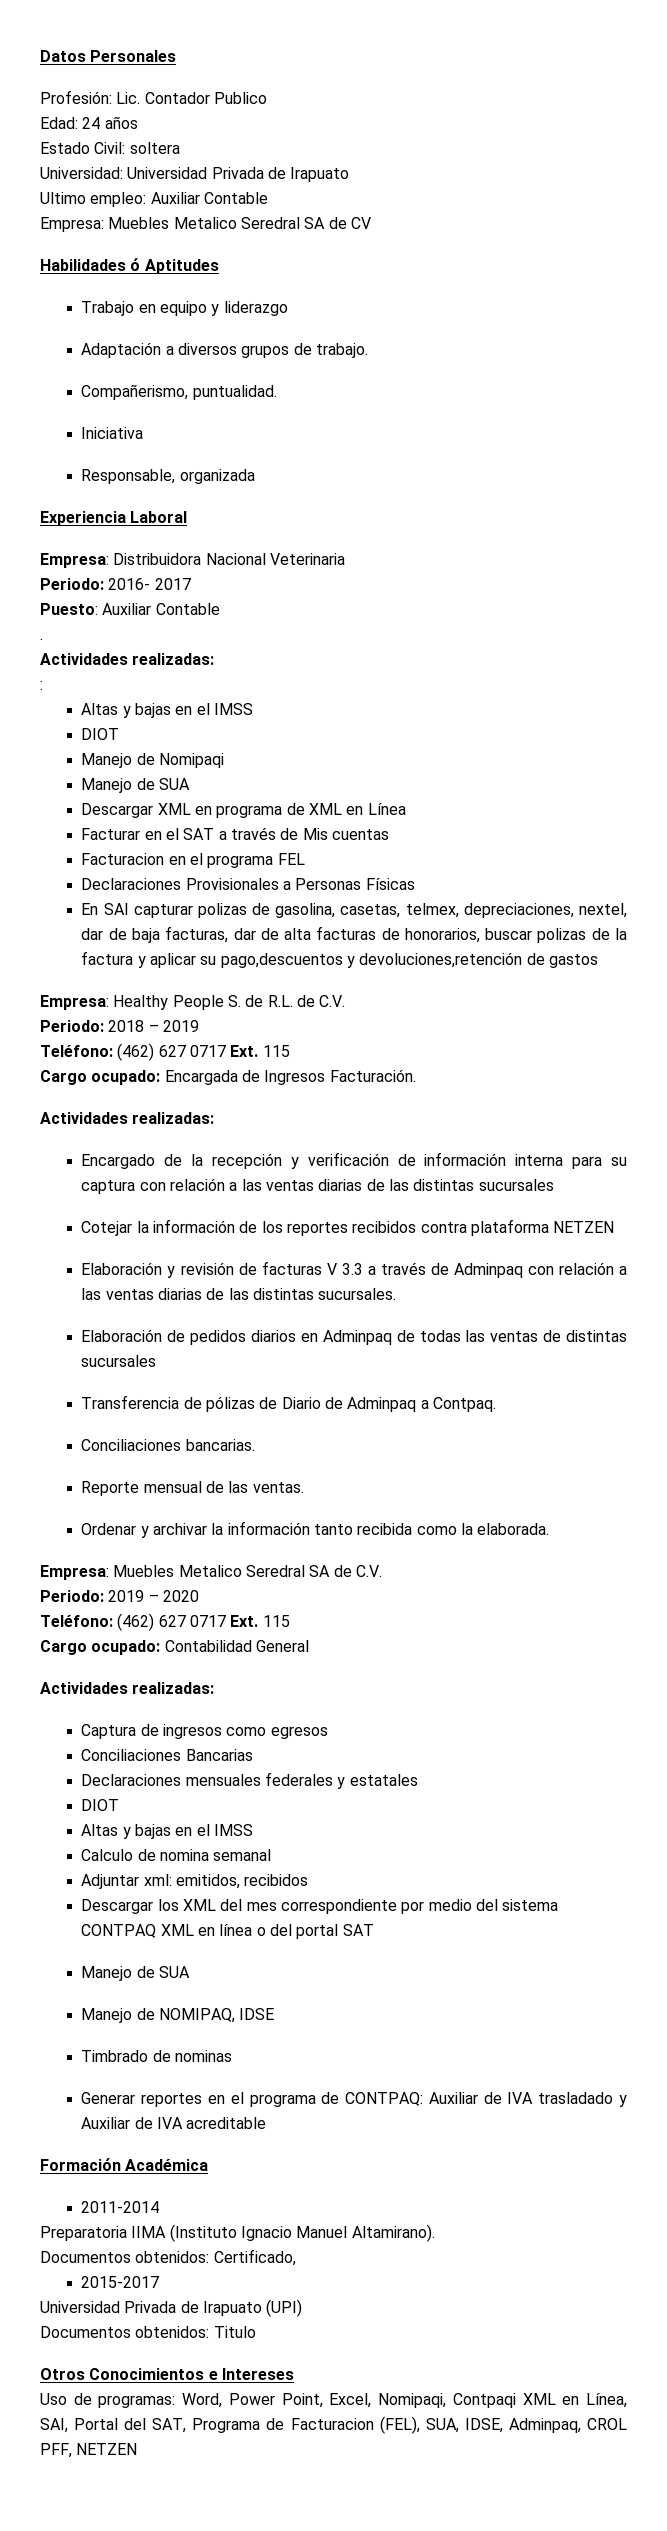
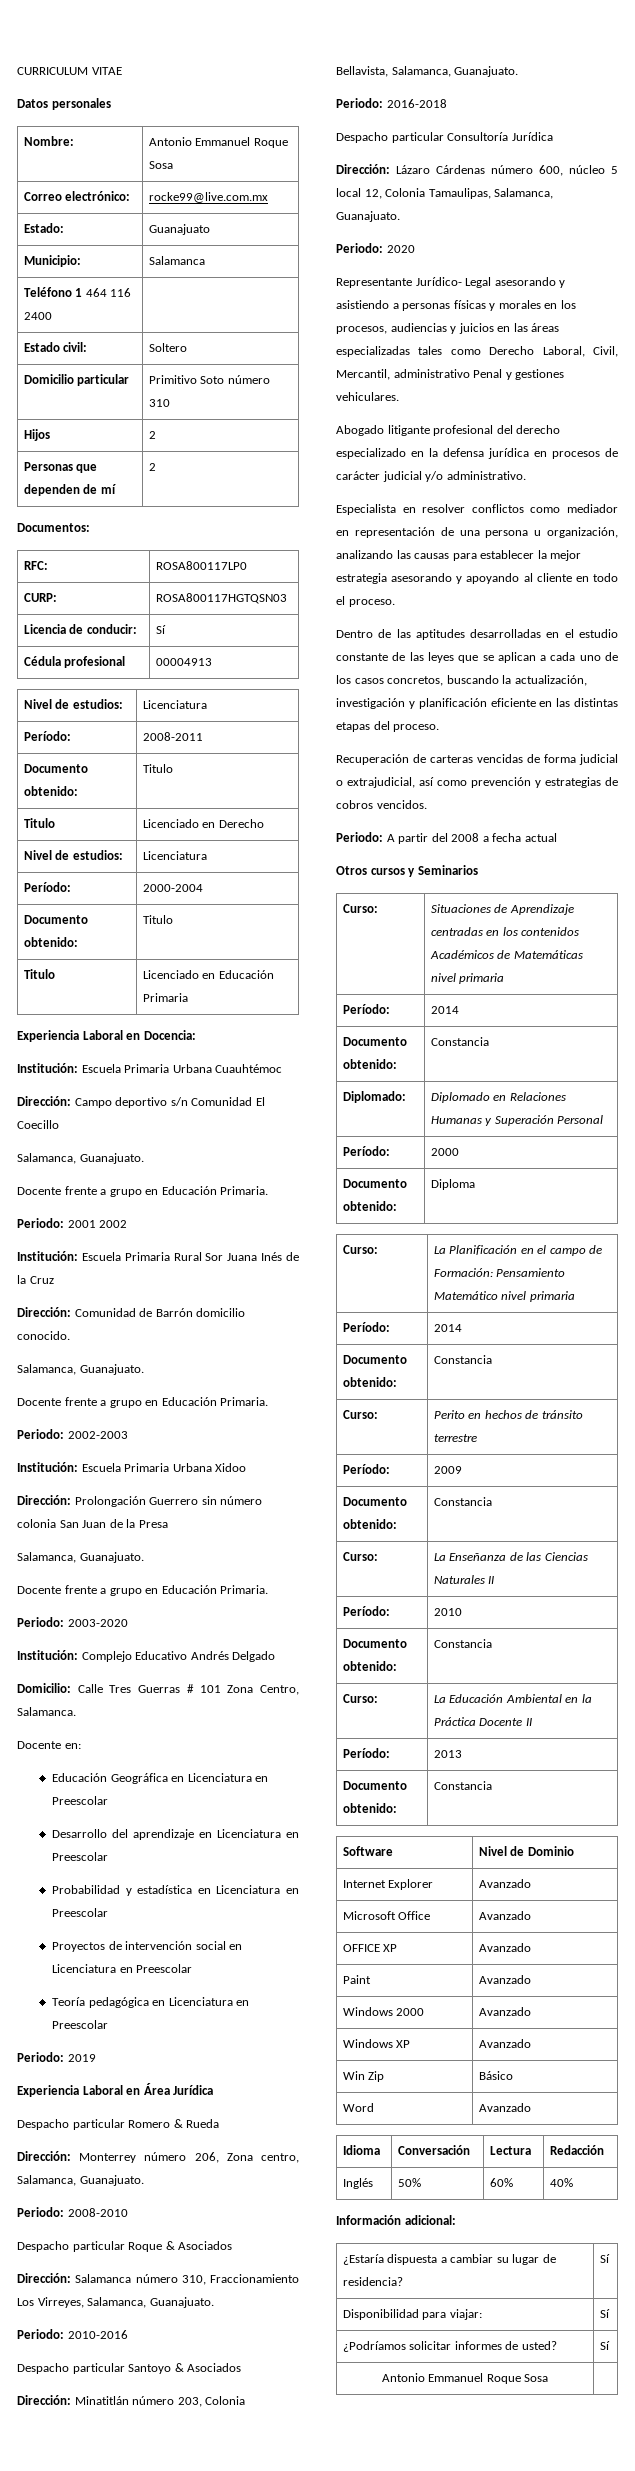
[40,50,177,62] [40,90,267,104] [40,116,138,129] [40,142,180,154] [40,167,350,182] [40,192,268,207] [40,217,371,232] [40,258,219,274] [81,301,288,316] [81,342,369,358] [81,384,277,400] [81,427,144,439] [81,469,255,484] [40,511,188,526] [40,553,345,568] [40,578,191,590] [40,603,220,615] [40,638,43,640] [40,653,215,665] [40,681,43,690] [81,703,254,718] [81,728,120,740] [81,753,225,768] [81,778,191,793] [81,803,406,818] [81,827,389,840] [81,853,305,868] [81,878,415,890] [81,903,628,918] [81,926,628,943] [81,951,598,968] [40,995,346,1010] [40,1020,199,1032] [40,1043,290,1061] [40,1069,416,1085] [40,1112,215,1124] [81,1152,627,1169] [81,1178,554,1194] [81,1219,615,1236] [81,1261,627,1278] [81,1288,397,1300] [81,1329,628,1345] [81,1355,157,1367] [81,1395,496,1412] [81,1439,255,1451] [81,1481,304,1496] [81,1521,550,1538] [40,1565,382,1580] [40,1590,199,1602] [40,1613,290,1631] [40,1640,309,1655] [40,1682,215,1694] [81,1724,328,1739] [81,1749,253,1761] [81,1772,418,1789] [81,1799,120,1811] [81,1824,254,1839] [81,1849,272,1861] [81,1874,309,1889] [81,1899,559,1914] [81,1924,374,1939] [81,1966,191,1981] [81,2008,275,2023] [81,2050,233,2062] [81,2092,627,2107] [81,2117,267,2129] [40,2158,209,2171] [81,2201,160,2213] [40,2224,435,2242] [40,2249,296,2266] [81,2276,160,2288] [40,2299,303,2317] [40,2326,256,2338] [40,2368,294,2380] [40,2393,628,2408] [40,2416,627,2434] [40,2443,138,2458] Datos Personales // Profesión: Lic. Contador Publico // Edad: 24 años // Estado Civil: soltera // Universidad: Universidad Privada de Irapuato // Ultimo empleo: Auxiliar Contable // Empresa: Muebles Metalico Seredral SA de CV // Habilidades ó Aptitudes // Trabajo en equipo y liderazgo // Adaptación a diversos grupos de trabajo. // Compañerismo, puntualidad. // Iniciativa // Responsable, organizada // Experiencia Laboral // Empresa: Distribuidora Nacional Veterinaria // Periodo: 2016- 2017 // Puesto: Auxiliar Contable // . // Actividades realizadas: // : // Altas y bajas en el IMSS // DIOT // Manejo de Nomipaqi // Manejo de SUA // Descargar XML en programa de XML en Línea // Facturar en el SAT a través de Mis cuentas // Facturacion en el programa FEL // Declaraciones Provisionales a Personas Físicas // En SAI capturar polizas de gasolina, casetas, telmex, depreciaciones, nextel, dar de baja facturas, dar de alta facturas de honorarios, buscar polizas de la factura y aplicar su pago,descuentos y devoluciones,retención de gastos // Empresa: Healthy People S. de R.L. de C.V. // Periodo: 2018 – 2019 // Teléfono: (462) 627 0717 Ext. 115 // Cargo ocupado: Encargada de Ingresos Facturación. // Actividades realizadas: // Encargado de la recepción y verificación de información interna para su captura con relación a las ventas diarias de las distintas sucursales // Cotejar la información de los reportes recibidos contra plataforma NETZEN // Elaboración y revisión de facturas V 3.3 a través de Adminpaq con relación a las ventas diarias de las distintas sucursales. // Elaboración de pedidos diarios en Adminpaq de todas las ventas de distintas sucursales // Transferencia de pólizas de Diario de Adminpaq a Contpaq. // Conciliaciones bancarias. // Reporte mensual de las ventas. // Ordenar y archivar la información tanto recibida como la elaborada. // Empresa: Muebles Metalico Seredral SA de C.V. // Periodo: 2019 – 2020 // Teléfono: (462) 627 0717 Ext. 115 // Cargo ocupado: Contabilidad General // Actividades realizadas: // Captura de ingresos como egresos // Conciliaciones Bancarias // Declaraciones mensuales federales y estatales // DIOT // Altas y bajas en el IMSS // Calculo de nomina semanal // Adjuntar xml: emitidos, recibidos // Descargar los XML del mes correspondiente por medio del sistema CONTPAQ XML en línea o del portal SAT // Manejo de SUA // Manejo de NOMIPAQ, IDSE // Timbrado de nominas // Generar reportes en el programa de CONTPAQ: Auxiliar de IVA trasladado y Auxiliar de IVA acreditable // Formación Académica // 2011-2014 // Preparatoria IIMA (Instituto Ignacio Manuel Altamirano). // Documentos obtenidos: Certificado, // 2015-2017 // Universidad Privada de Irapuato (UPI) // Documentos obtenidos: Titulo // Otros Conocimientos e Intereses // Uso de programas: Word, Power Point, Excel, Nomipaqi, Contpaqi XML en Línea, SAI, Portal del SAT, Programa de Facturacion (FEL), SUA, IDSE, Adminpaq, CROL PFF, NETZEN -> [17,67,122,75] [17,98,111,110] [23,136,74,146] [148,137,288,148] [148,161,173,169] [23,191,131,201] [148,192,268,203] [23,223,64,233] [148,224,210,235] [23,255,81,267] [148,256,205,265] [23,287,132,297] [23,312,52,320] [23,342,88,352] [148,343,187,352] [23,374,130,386] [148,375,270,384] [148,399,170,407] [23,429,50,441] [148,431,156,439] [23,462,98,473] [23,484,116,496] [148,463,156,471] [17,523,90,532] [23,561,48,570] [155,561,247,570] [23,593,57,602] [155,593,287,604] [23,624,137,634] [155,625,166,634] [23,656,126,668] [155,658,212,666] [23,699,123,709] [142,700,207,709] [23,731,71,741] [142,732,203,741] [23,764,88,773] [23,786,78,796] [142,764,173,773] [23,818,55,828] [142,819,264,828] [23,850,123,860] [142,851,207,860] [23,882,71,892] [142,884,203,892] [23,915,88,924] [23,937,78,947] [142,915,173,924] [23,969,55,979] [142,970,274,979] [142,993,188,1002] [17,1030,196,1042] [17,1063,283,1073] [17,1096,265,1108] [17,1120,59,1129] [17,1153,144,1164] [17,1186,269,1197] [17,1218,128,1228] [17,1251,299,1261] [17,1275,54,1284] [17,1307,246,1317] [17,1331,70,1340] [17,1364,144,1375] [17,1397,269,1408] [17,1429,128,1439] [17,1462,247,1472] [17,1495,263,1507] [17,1519,168,1528] [17,1552,144,1563] [17,1585,269,1596] [17,1617,128,1627] [17,1650,276,1662] [17,1683,300,1695] [17,1707,76,1716] [17,1741,81,1749] [52,1773,269,1784] [52,1796,109,1805] [52,1829,299,1840] [52,1852,109,1861] [52,1885,299,1896] [52,1908,109,1917] [52,1941,243,1952] [52,1964,193,1973] [52,1997,250,2008] [52,2020,109,2029] [17,2052,96,2062] [17,2083,214,2097] [17,2119,220,2130] [17,2151,299,2163] [17,2175,144,2186] [17,2207,128,2217] [17,2241,233,2252] [17,2273,299,2285] [17,2297,214,2308] [17,2329,128,2339] [17,2363,242,2374] [17,2395,246,2407] [336,66,519,77] [336,98,447,108] [336,132,553,143] [336,164,618,176] [336,188,554,199] [336,211,400,222] [336,243,415,253] [336,277,566,288] [336,300,576,311] [336,323,560,334] [336,346,618,357] [336,369,565,380] [336,392,399,401] [336,425,561,436] [336,448,618,459] [336,471,526,482] [336,504,618,515] [336,527,618,538] [336,550,582,561] [336,573,618,584] [336,596,395,607] [336,629,618,640] [336,652,618,663] [336,675,587,686] [336,698,618,709] [336,721,440,732] [336,754,618,765] [336,777,618,788] [336,800,427,809] [336,832,557,844] [336,865,478,877] [342,904,378,913] [430,904,574,915] [430,927,580,936] [429,950,583,959] [430,973,505,984] [342,1004,390,1014] [430,1006,459,1014] [342,1037,407,1046] [342,1059,397,1069] [430,1037,489,1046] [342,1091,406,1103] [430,1092,566,1103] [430,1115,604,1126] [342,1146,390,1156] [430,1148,459,1156] [342,1179,407,1188] [342,1201,397,1211] [430,1179,475,1190] [342,1245,378,1254] [433,1245,603,1256] [433,1268,566,1277] [433,1291,575,1302] [342,1322,390,1332] [433,1324,462,1332] [342,1355,407,1364] [342,1377,397,1387] [433,1355,492,1364] [342,1410,378,1419] [433,1410,583,1419] [433,1434,477,1442] [342,1464,390,1474] [433,1466,462,1474] [342,1497,407,1506] [342,1519,397,1529] [433,1497,492,1506] [342,1552,378,1561] [433,1552,588,1561] [433,1575,495,1584] [342,1606,390,1616] [433,1608,462,1616] [342,1639,407,1648] [342,1661,397,1671] [433,1639,492,1648] [342,1694,378,1703] [433,1694,592,1703] [433,1717,532,1726] [342,1748,390,1758] [433,1750,462,1758] [342,1781,407,1790] [342,1803,397,1813] [433,1781,492,1790] [342,1846,393,1856] [478,1846,574,1856] [342,1879,434,1890] [478,1879,531,1888] [342,1911,431,1920] [478,1911,531,1920] [342,1944,398,1952] [478,1943,531,1952] [342,1975,371,1984] [478,1975,531,1984] [342,2007,425,2016] [478,2007,531,2016] [342,2039,411,2048] [478,2039,531,2048] [342,2071,385,2082] [478,2071,513,2080] [342,2103,374,2112] [478,2103,531,2112] [342,2145,380,2155] [397,2145,470,2155] [489,2146,531,2155] [549,2145,604,2155] [342,2178,373,2189] [397,2178,421,2187] [489,2178,513,2187] [549,2178,573,2187] [336,2215,456,2225] [342,2254,556,2265] [342,2277,403,2286] [599,2254,610,2263] [342,2309,482,2320] [599,2309,610,2318] [342,2341,557,2352] [599,2341,610,2350] [381,2373,549,2384] CURRICULUM VITAE // Datos personales // Nombre: | Antonio Emmanuel Roque Sosa // Correo electrónico: | rocke99@live.com.mx // Estado: | Guanajuato // Municipio: | Salamanca // Teléfono 1 464 116 2400 | // Estado civil: | Soltero // Domicilio particular | Primitivo Soto número 310 // Hijos | 2 // Personas que dependen de mí | 2 // Documentos: // RFC: | ROSA800117LP0 // CURP: | ROSA800117HGTQSN03 // Licencia de conducir: | Sí // Cédula profesional | 00004913 // Nivel de estudios: | Licenciatura // Período: | 2008-2011 // Documento obtenido: | Titulo // Titulo | Licenciado en Derecho // Nivel de estudios: | Licenciatura // Período: | 2000-2004 // Documento obtenido: | Titulo // Titulo | Licenciado en Educación Primaria // Experiencia Laboral en Docencia: // Institución: Escuela Primaria Urbana Cuauhtémoc // Dirección: Campo deportivo s/n Comunidad El Coecillo // Salamanca, Guanajuato. // Docente frente a grupo en Educación Primaria. // Periodo: 2001 2002 // Institución: Escuela Primaria Rural Sor Juana Inés de la Cruz // Dirección: Comunidad de Barrón domicilio conocido. // Salamanca, Guanajuato. // Docente frente a grupo en Educación Primaria. // Periodo: 2002-2003 // Institución: Escuela Primaria Urbana Xidoo // Dirección: Prolongación Guerrero sin número colonia San Juan de la Presa // Salamanca, Guanajuato. // Docente frente a grupo en Educación Primaria. // Periodo: 2003-2020 // Institución: Complejo Educativo Andrés Delgado // Domicilio: Calle Tres Guerras # 101 Zona Centro, Salamanca. // Docente en: // Educación Geográfica en Licenciatura en Preescolar // Desarrollo del aprendizaje en Licenciatura en Preescolar // Probabilidad y estadística en Licenciatura en Preescolar // Proyectos de intervención social en Licenciatura en Preescolar // Teoría pedagógica en Licenciatura en Preescolar // Periodo: 2019 // Experiencia Laboral en Área Jurídica // Despacho particular Romero & Rueda // Dirección: Monterrey número 206, Zona centro, Salamanca, Guanajuato. // Periodo: 2008-2010 // Despacho particular Roque & Asociados // Dirección: Salamanca número 310, Fraccionamiento Los Virreyes, Salamanca, Guanajuato. // Periodo: 2010-2016 // Despacho particular Santoyo & Asociados // Dirección: Minatitlán número 203, Colonia Bellavista, Salamanca, Guanajuato. // Periodo: 2016-2018 // Despacho particular Consultoría Jurídica // Dirección: Lázaro Cárdenas número 600, núcleo 5 local 12, Colonia Tamaulipas, Salamanca, Guanajuato. // Periodo: 2020 // Representante Jurídico- Legal asesorando y asistiendo a personas físicas y morales en los procesos, audiencias y juicios en las áreas especializadas tales como Derecho Laboral, Civil, Mercantil, administrativo Penal y gestiones vehiculares. // Abogado litigante profesional del derecho especializado en la defensa jurídica en procesos de carácter judicial y/o administrativo. // Especialista en resolver conflictos como mediador en representación de una persona u organización, analizando las causas para establecer la mejor estrategia asesorando y apoyando al cliente en todo el proceso. // Dentro de las aptitudes desarrolladas en el estudio constante de las leyes que se aplican a cada uno de los casos concretos, buscando la actualización, investigación y planificación eficiente en las distintas etapas del proceso. // Recuperación de carteras vencidas de forma judicial o extrajudicial, así como prevención y estrategias de cobros vencidos. // Periodo: A partir del 2008 a fecha actual // Otros cursos y Seminarios // Curso: | Situaciones de Aprendizaje centradas en los contenidos Académicos de Matemáticas nivel primaria // Período: | 2014 // Documento obtenido: | Constancia // Diplomado: | Diplomado en Relaciones Humanas y Superación Personal // Período: | 2000 // Documento obtenido: | Diploma // Curso: | La Planificación en el campo de Formación: Pensamiento Matemático nivel primaria // Período: | 2014 // Documento obtenido: | Constancia // Curso: | Perito en hechos de tránsito terrestre // Período: | 2009 // Documento obtenido: | Constancia // Curso: | La Enseñanza de las Ciencias Naturales II // Período: | 2010 // Documento obtenido: | Constancia // Curso: | La Educación Ambiental en la Práctica Docente II // Período: | 2013 // Documento obtenido: | Constancia // Software | Nivel de Dominio // Internet Explorer | Avanzado // Microsoft Office | Avanzado // OFFICE XP | Avanzado // Paint | Avanzado // Windows 2000 | Avanzado // Windows XP | Avanzado // Win Zip | Básico // Word | Avanzado // Idioma | Conversación | Lectura | Redacción // Inglés | 50% | 60% | 40% // Información adicional: // ¿Estaría dispuesta a cambiar su lugar de residencia? | Sí // Disponibilidad para viajar: | Sí // ¿Podríamos solicitar informes de usted? | Sí // Antonio Emmanuel Roque Sosa |

